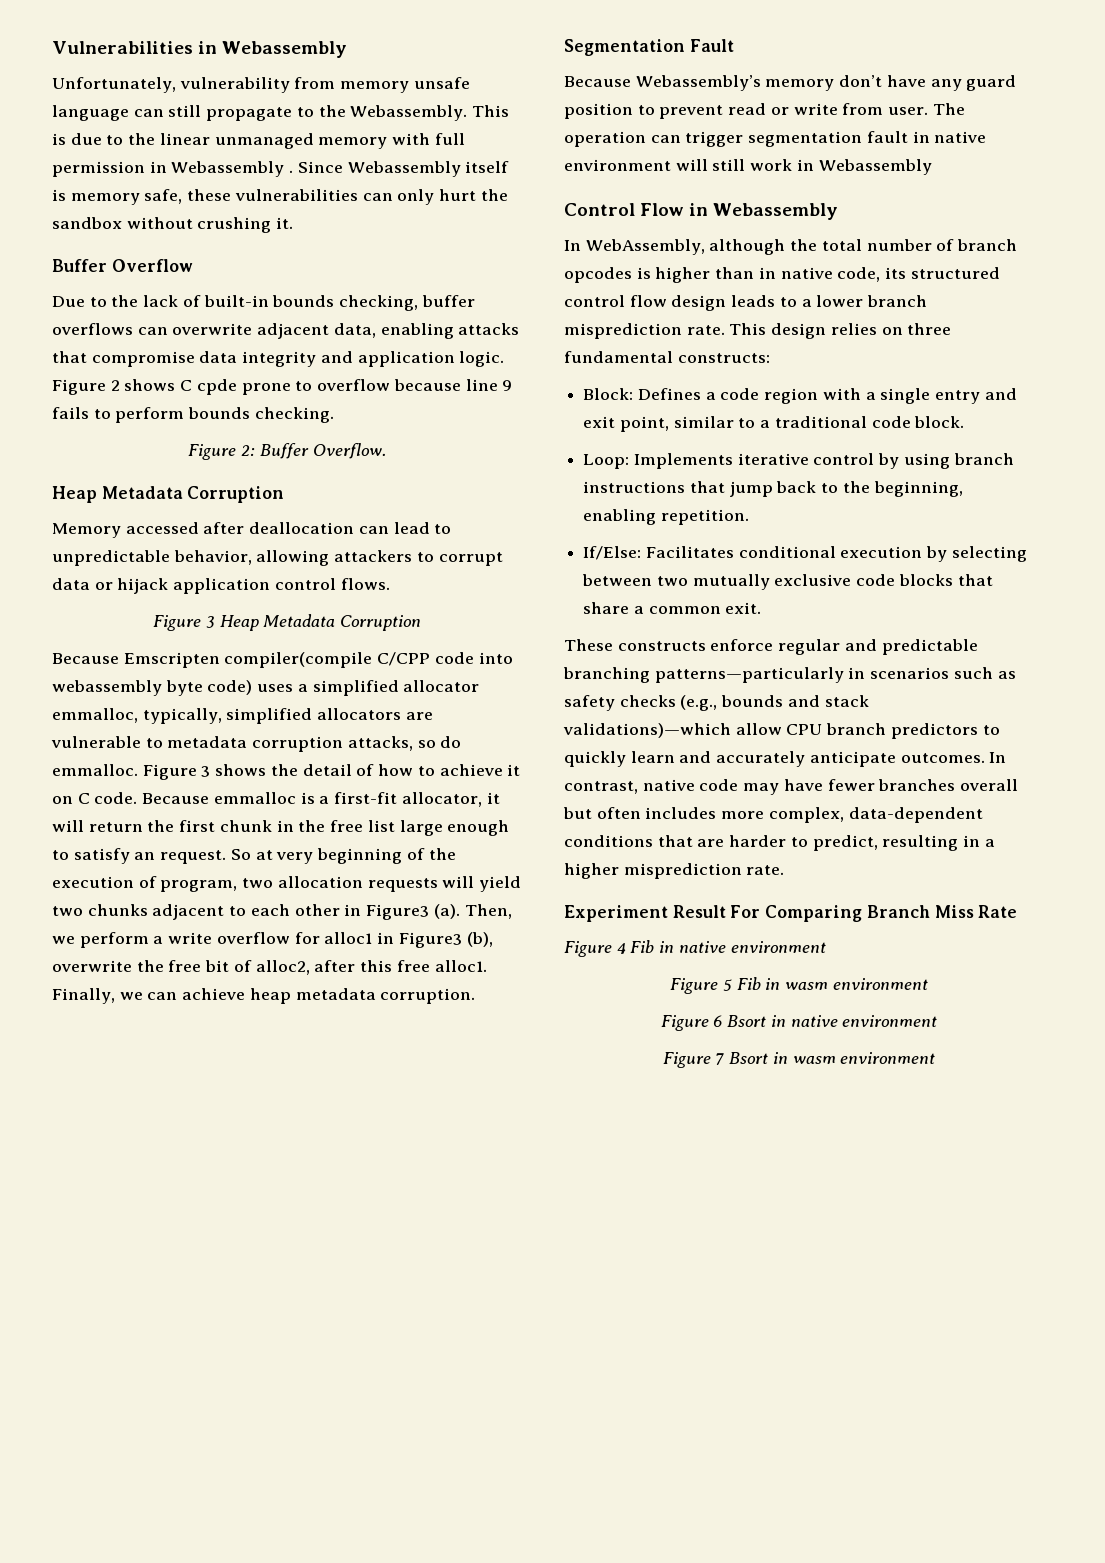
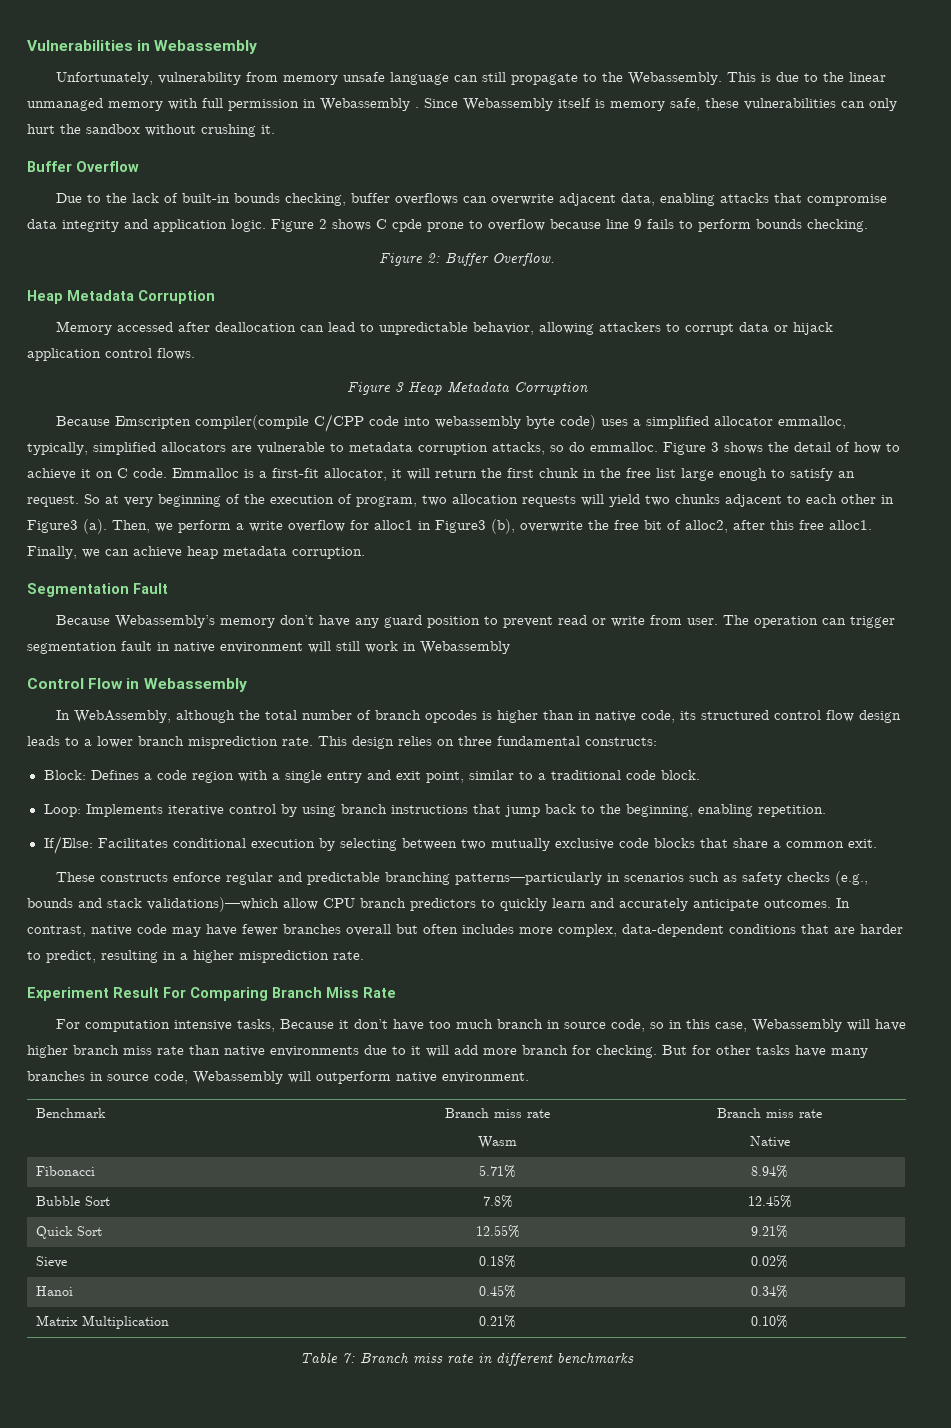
[142,792,296,804] Because emmalloc -> [172,468,239,478] Emmalloc
[564,940,826,957] [670,977,928,994] [660,1015,938,1031] [662,1052,936,1068] Figure 4 Fib in native environment // Figure 5 Fib in wasm environment // Figure 6 Bsort in native environment // Figure 7 Bsort in wasm environment -> [55,1019,906,1032] [27,1045,868,1058] [27,1071,529,1084] [35,1108,106,1118] [445,1108,550,1118] [478,1136,517,1149] [717,1108,823,1118] [749,1136,790,1148] [35,1166,95,1176] [479,1165,516,1178] [751,1165,788,1178] [35,1196,110,1206] [482,1195,513,1208] [747,1195,792,1208] [35,1226,102,1239] [475,1225,520,1238] [751,1225,788,1238] [35,1256,67,1268] [479,1255,516,1268] [751,1255,788,1268] [35,1286,73,1296] [479,1285,516,1298] [751,1285,788,1298] [35,1315,169,1329] [479,1315,516,1328] [751,1315,788,1328] [300,1352,634,1366] For computation intensive tasks, Because it don’t have too much branch in source code, so in this case, Webassembly will have higher branch miss rate than native environments due to it will add more branch for checking. But for other tasks have many branches in source code, Webassembly will outperform native environment. // Benchmark | Branch miss rate // Wasm | Branch miss rate // Native // Fibonacci | 5.71% | 8.94% // Bubble Sort | 7.8% | 12.45% // Quick Sort | 12.55% | 9.21% // Sieve | 0.18% | 0.02% // Hanoi | 0.45% | 0.34% // Matrix Multiplication | 0.21% | 0.10% // Table 7: Branch miss rate in different benchmarks

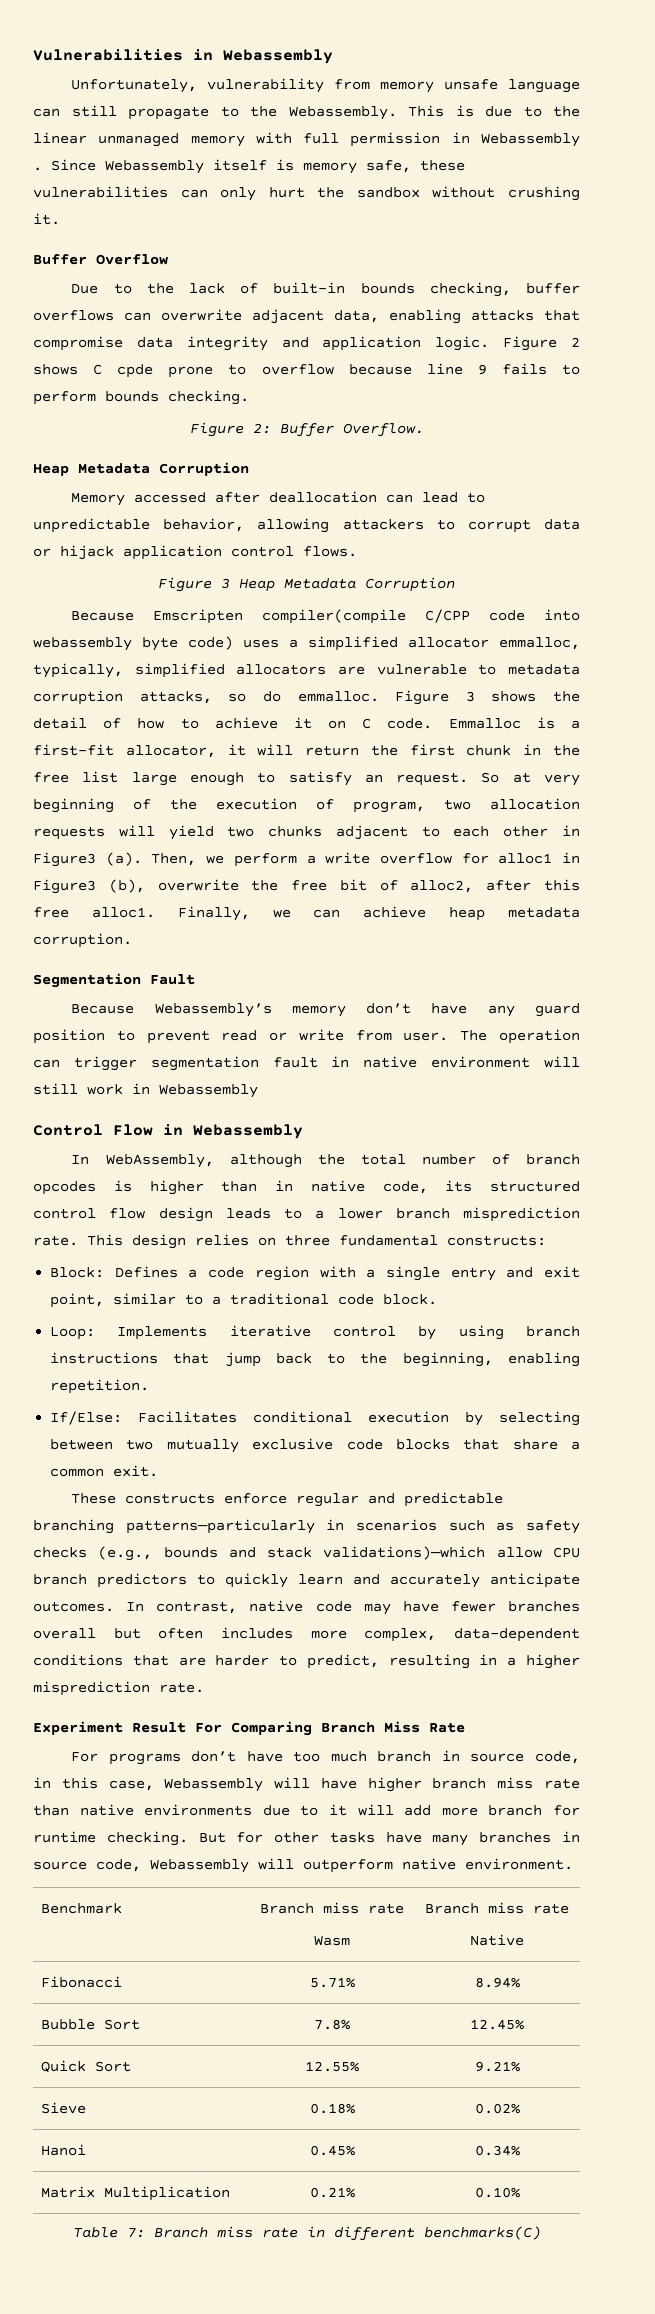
[84,1019,349,1032] computation intensive tasks, Because it -> [108,1753,181,1765] programs
[649,1022,664,1029] so -> (580, 1757) none
(591, 1050) none -> [33,1831,96,1843] runtime
[557,1352,634,1364] benchmarks -> [423,2226,541,2240] benchmarks(C)

